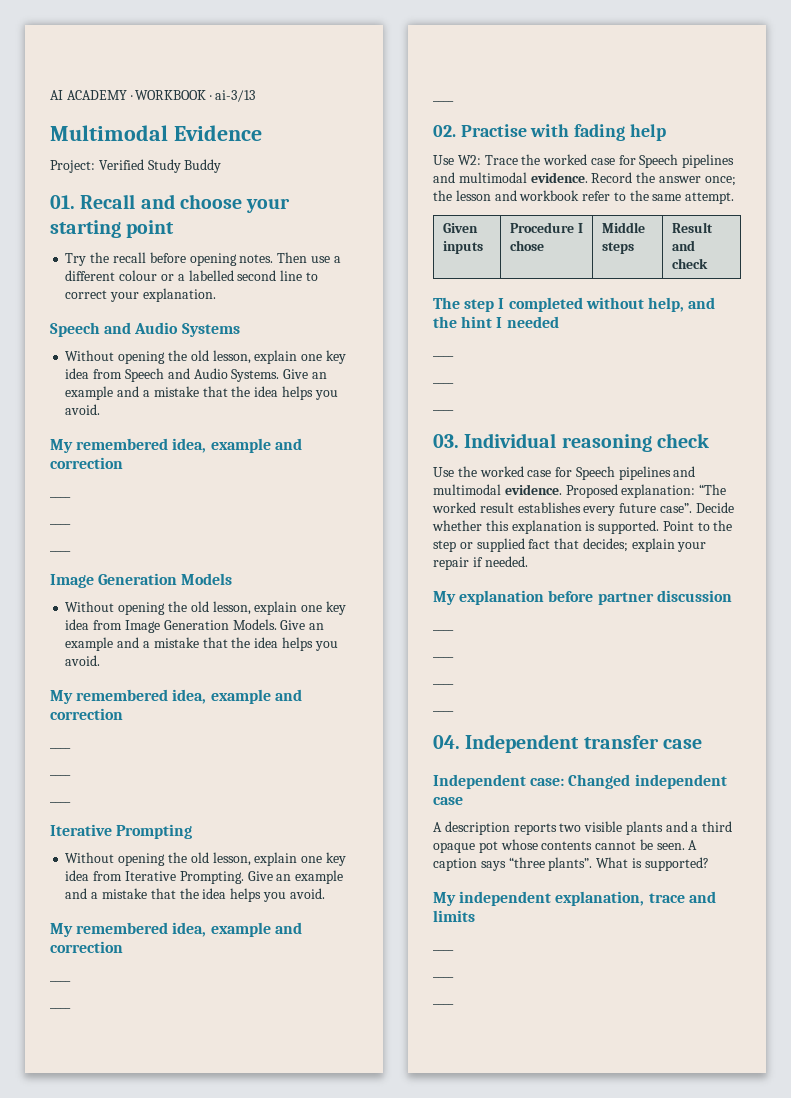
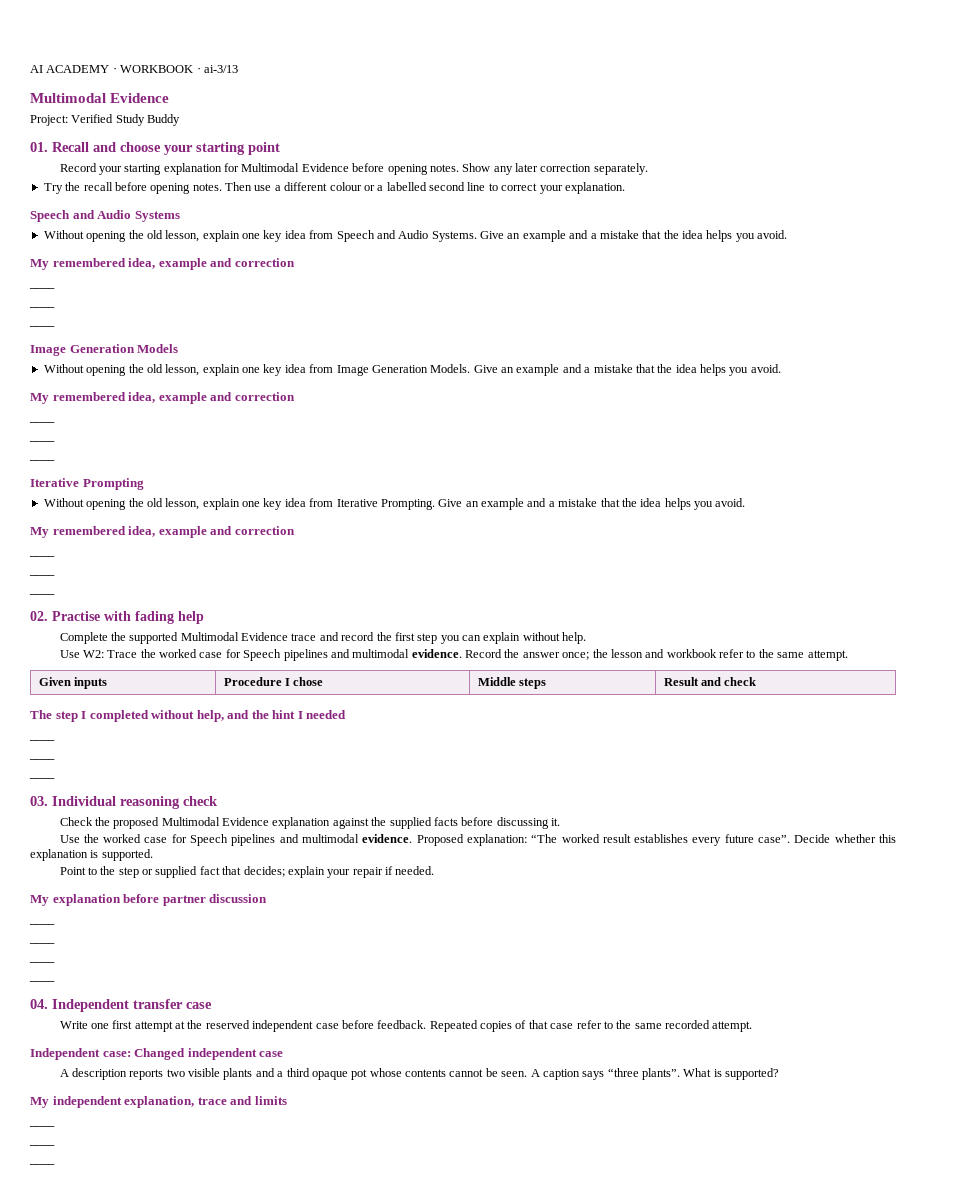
(175, 229) none -> [59,163,648,175] // Record your starting explanation for Multimodal Evidence before opening notes. Show any later correction separately.
(666, 132) none -> [59,632,587,644] // Complete the supported Multimodal Evidence trace and record the first step you can explain without help.
(709, 440) none -> [59,817,561,829] // Check the proposed Multimodal Evidence explanation against the supplied facts before discussing it.
(660, 527) none -> (153, 855) //
(702, 744) none -> [59,1020,753,1032] // Write one first attempt at the reserved independent case before feedback. Repeated copies of that case refer to the same recorded attempt.

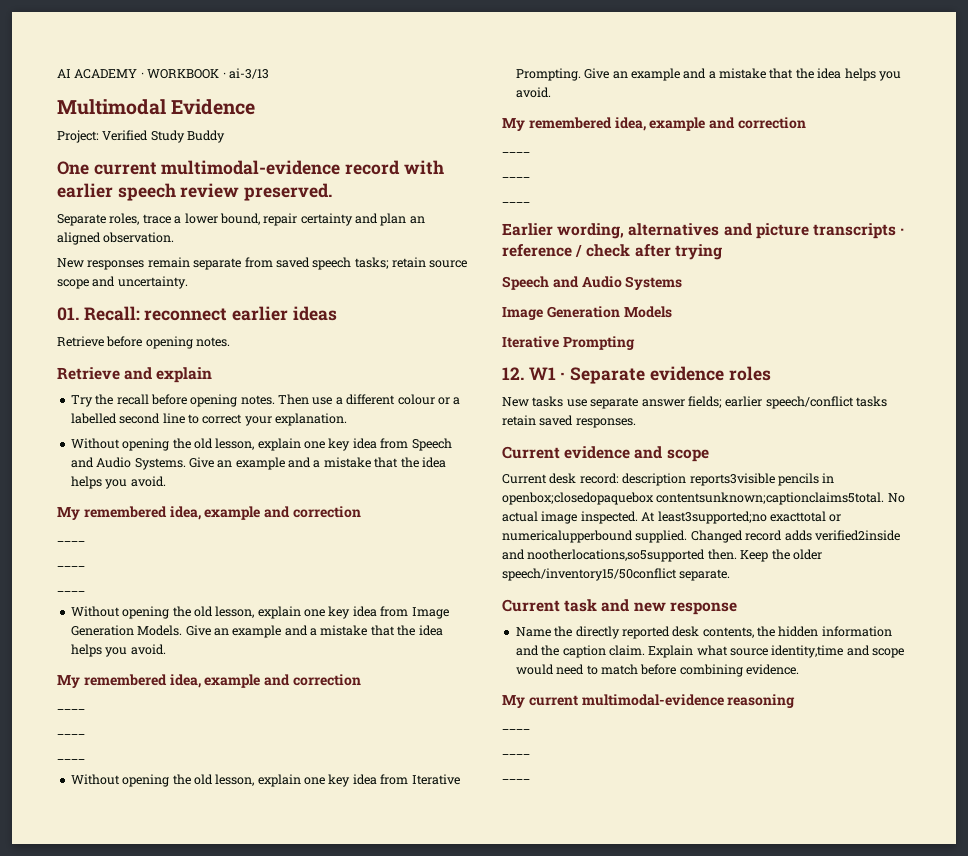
[30,142,280,155] [59,163,648,175] 01. Recall and choose your starting point // Record your starting explanation for Multimodal Evidence before opening notes. Show any later correction separately. -> [57,160,444,175] [57,183,333,201] [57,213,425,226] [57,232,175,245] [57,257,468,270] [57,276,188,289] [57,306,337,321] [57,336,231,349] [57,367,213,383] One current multimodal-evidence record with earlier speech review preserved. // Separate roles, trace a lower bound, repair certainty and plan an aligned observation. // New responses remain separate from saved speech tasks; retain source scope and uncertainty. // 01. Recall: reconnect earlier ideas // Retrieve before opening notes. // Retrieve and explain
[30,210,180,222] // Speech and Audio Systems -> (347, 419) none
[30,344,179,356] // Image Generation Models -> (85, 591) none
[30,478,144,490] // Iterative Prompting -> (85, 759) none
[30,611,204,624] [59,632,587,644] [59,649,848,661] [38,677,108,689] [223,677,324,686] [477,677,547,689] [663,677,757,686] [30,710,347,722] [29,739,55,741] [29,758,55,760] [29,777,55,779] [30,796,218,809] [59,817,561,829] [59,834,896,846] [30,849,153,861] [59,866,435,878] [30,894,268,906] [29,923,55,925] [29,942,55,944] [29,961,55,963] [29,980,55,982] [30,999,212,1012] [59,1020,753,1032] [30,1048,284,1060] [59,1068,780,1080] [30,1096,287,1108] 02. Practise with fading help // Complete the supported Multimodal Evidence trace and record the first step you can explain without help. // Use W2: Trace the worked case for Speech pipelines and multimodal evidence. Record the answer once; the lesson and workbook refer to the same attempt. // Given inputs | Procedure I chose | Middle steps | Result and check // The step I completed without help, and the hint I needed // ____ // ____ // ____ // 03. Individual reasoning check // Check the proposed Multimodal Evidence explanation against the supplied facts before discussing it. // Use the worked case for Speech pipelines and multimodal evidence. Proposed explanation: “The worked result establishes every future case”. Decide whether this explanation is supported. // Point to the step or supplied fact that decides; explain your repair if needed. // My explanation before partner discussion // ____ // ____ // ____ // ____ // 04. Independent transfer case // Write one first attempt at the reserved independent case before feedback. Repeated copies of that case refer to the same recorded attempt. // Independent case: Changed independent case // A description reports two visible plants and a third opaque pot whose contents cannot be seen. A caption says “three plants”. What is supported? // My independent explanation, trace and limits -> [502,223,905,239] [502,244,722,260] [502,276,683,290] [502,306,672,320] [502,336,635,350] [502,366,771,384] [502,396,887,409] [502,415,636,428] [502,446,709,462] [502,473,835,486] [502,492,905,505] [502,511,842,524] [502,530,900,543] [502,549,822,562] [502,568,731,581] [502,599,737,615] [515,626,892,639] [515,645,905,658] [515,664,799,677] [502,694,796,708] Earlier wording, alternatives and picture transcripts · reference / check after trying // Speech and Audio Systems // Image Generation Models // Iterative Prompting // 12. W1 · Separate evidence roles // New tasks use separate answer fields; earlier speech/conflict tasks retain saved responses. // Current evidence and scope // Current desk record: description reports3visible pencils in openbox;closedopaquebox contentsunknown;captionclaims5total. No actual image inspected. At least3supported;no exacttotal or numericalupperbound supplied. Changed record adds verified2inside and nootherlocations,so5supported then. Keep the older speech/inventory15/50conflict separate. // Current task and new response // Name the directly reported desk contents, the hidden information and the caption claim. Explain what source identity,time and scope would need to match before combining evidence. // My current multimodal-evidence reasoning

